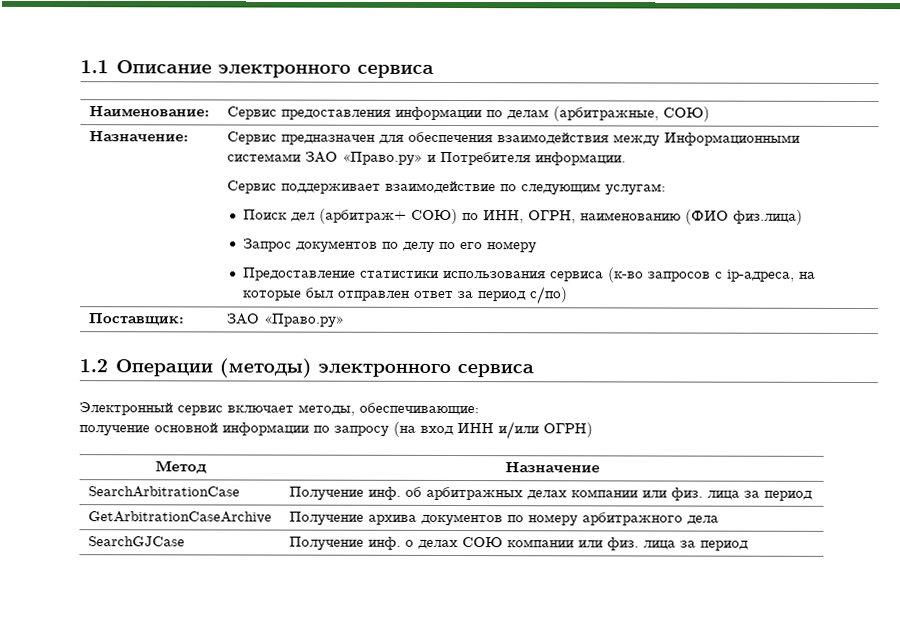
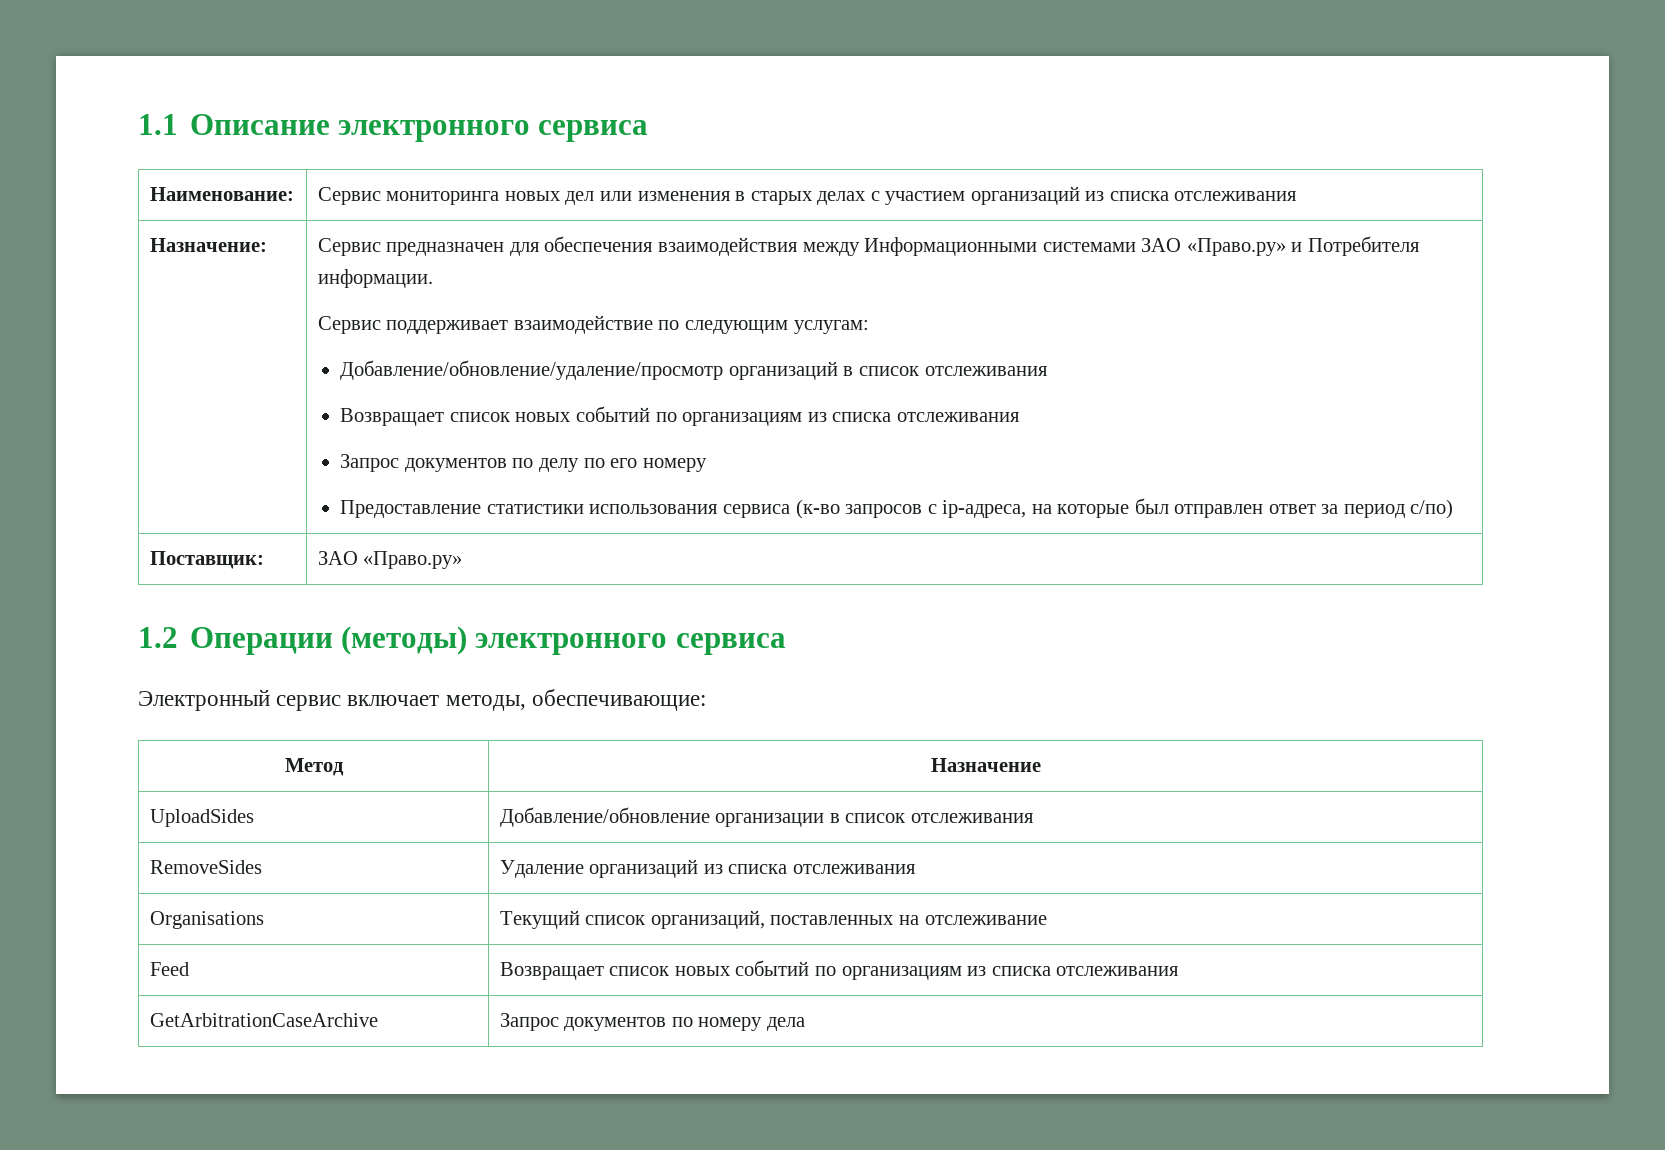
[280,106,710,122] предоставления информации по делам (арбитражные, СОЮ) -> [386,186,1298,205] мониторинга новых дел или изменения в старых делах с участием организаций из списка отслеживания
[243,208,804,225] Поиск дел (арбитраж+ СОЮ) по ИНН, ОГРН, наименованию (ФИО физ.лица) -> [340,360,1048,380] [340,406,1020,426] Добавление/обновление/удаление/просмотр организаций в список отслеживания // Возвращает список новых событий по организациям из списка отслеживания
[79,421,593,440] [154,460,207,474] [504,461,600,473] [87,486,240,498] [288,486,813,501] // получение основной информации по запросу (на вход ИНН и/или ОГРН) // Метод | Назначение // SearchArbitrationCase | Получение инф. об арбитражных делах компании или физ. лица за период -> [284,758,344,776] [930,758,1041,772] [149,809,254,827] [499,807,1034,827] [149,860,262,874] [499,859,916,878] [149,911,264,929] [499,910,1047,929] [149,962,189,976] [499,960,1180,980] // Метод | Назначение // UploadSides | Добавление/обновление организации в список отслеживания // RemoveSides | Удаление организаций из списка отслеживания // Organisations | Текущий список организаций, поставленных на отслеживание // Feed | Возвращает список новых событий по организациям из списка отслеживания
[288,511,417,526] Получение архива -> [499,1013,559,1031] Запрос
[581,512,683,526] арбитражного -> (763, 1024) none
[87,536,185,547] [288,536,749,551] // SearchGJCase | Получение инф. о делах СОЮ компании или физ. лица за период -> (805, 1024) none

